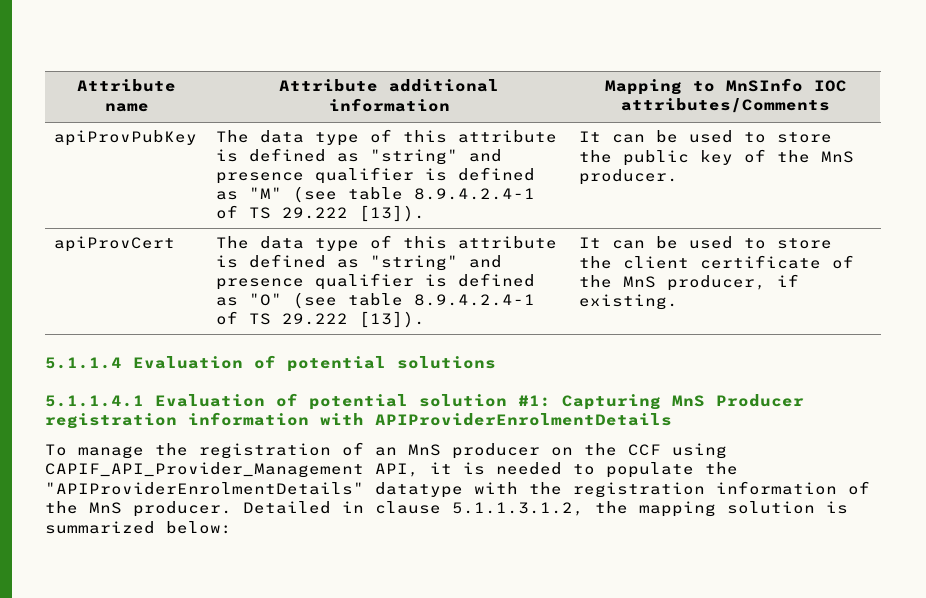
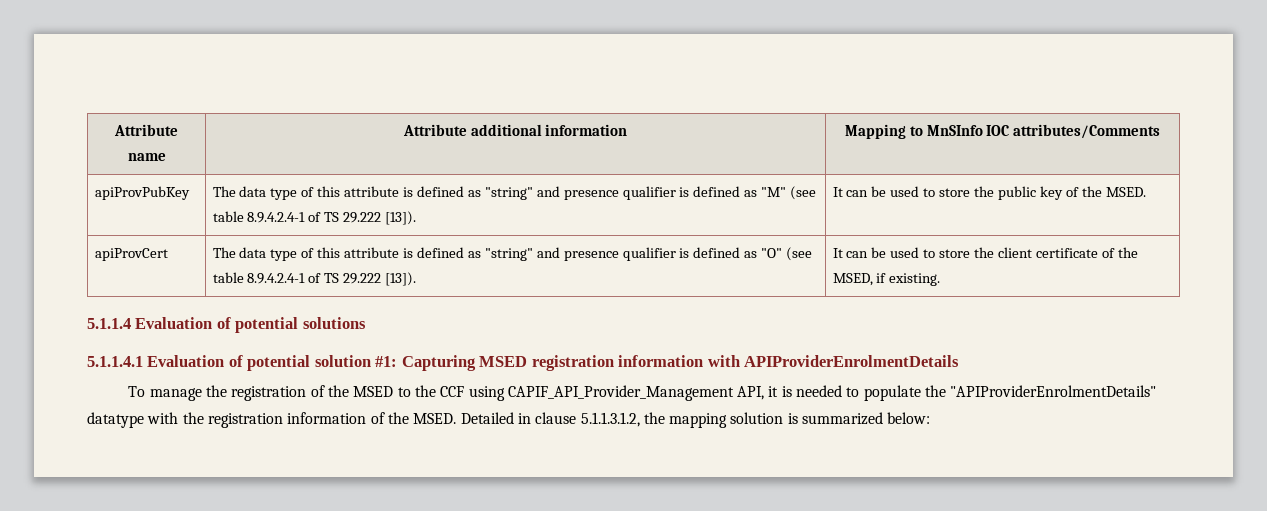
[820,151,854,163] [578,169,678,185] MnS producer. -> [1105,187,1146,197] MSED.
[622,275,766,291] MnS producer, -> [832,273,873,286] MSED,
[672,394,804,407] MnS Producer -> [479,356,528,367] MSED
[375,443,573,459] an MnS producer on -> [327,385,411,397] the MSED to
[89,501,232,517] MnS producer. -> [413,413,457,424] MSED.

